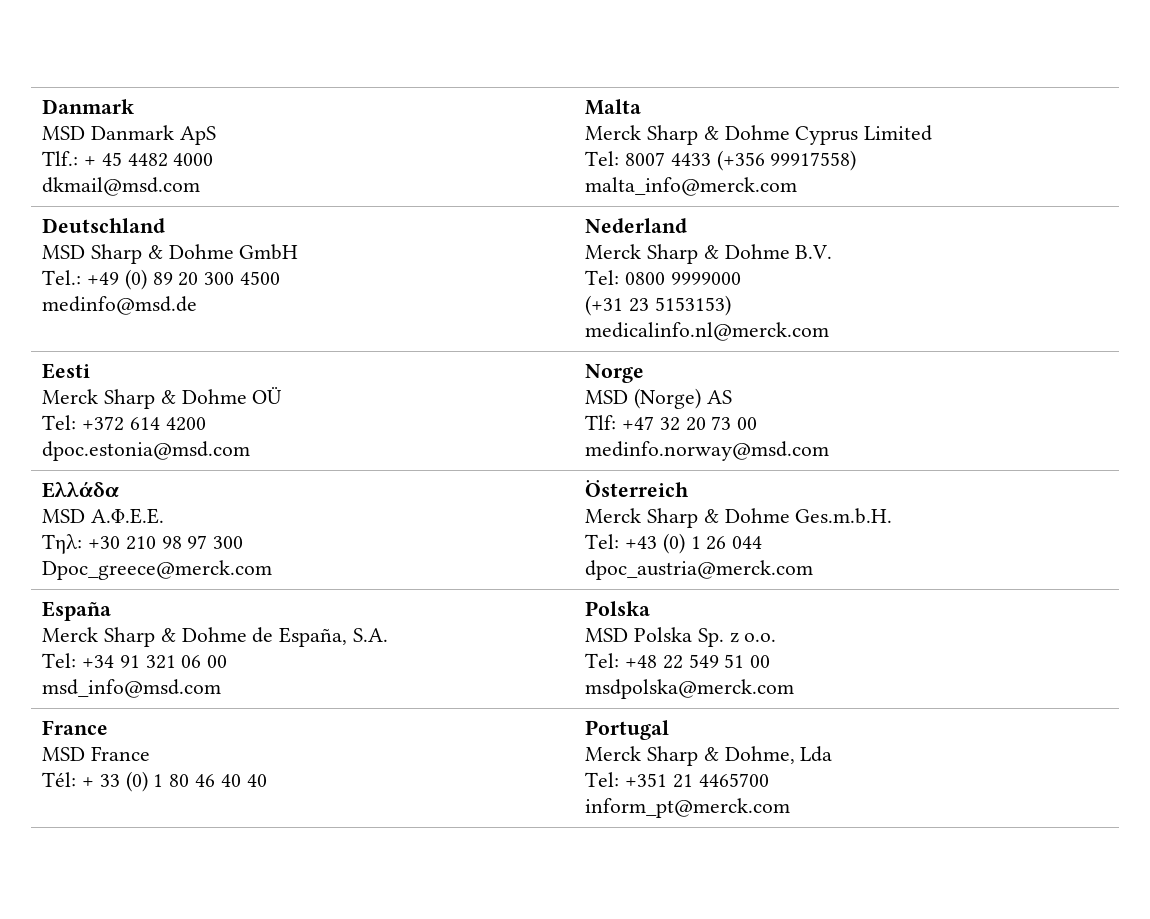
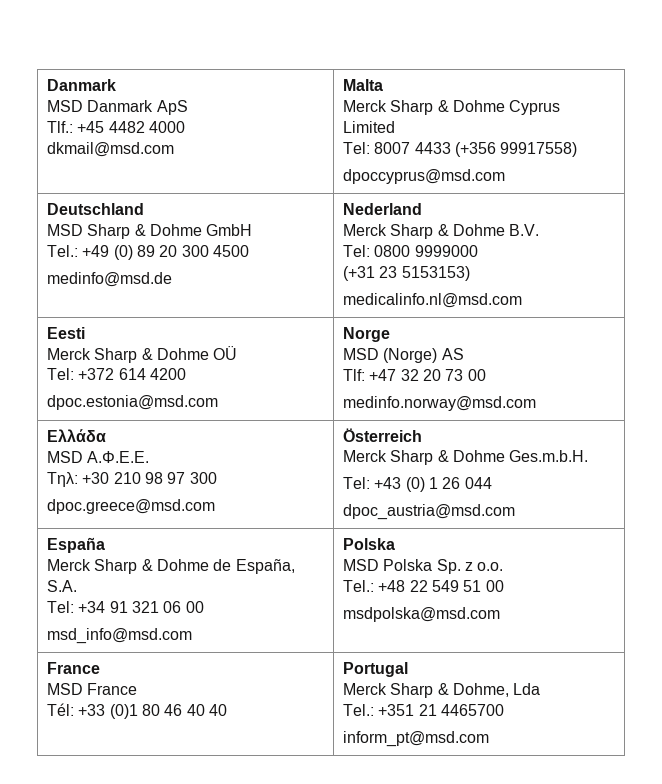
[84,152,122,166] + 45 -> [77,121,105,133] +45
[585,177,798,196] malta_info@merck.com -> [342,169,505,184] dpoccyprus@msd.com
[585,322,830,341] medicalinfo.nl@merck.com -> [342,293,522,308] medicalinfo.nl@msd.com
[42,560,273,580] Dpoc_greece@merck.com -> [46,499,215,514] dpoc.greece@msd.com
[585,560,814,580] dpoc_austria@merck.com -> [342,504,515,520] dpoc_austria@msd.com
[585,653,620,668] Tel: -> [342,580,374,592] Tel.:
[585,679,795,699] msdpolska@merck.com -> [342,607,500,622] msdpolska@msd.com
[82,771,164,792] + 33 (0) 1 -> [78,704,138,719] +33 (0)1
[585,772,620,787] Tel: -> [342,704,374,716] Tel.:
[585,798,791,818] inform_pt@merck.com -> [342,731,489,747] inform_pt@msd.com

